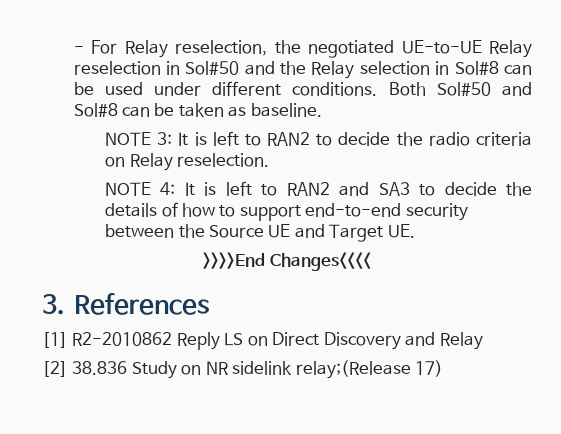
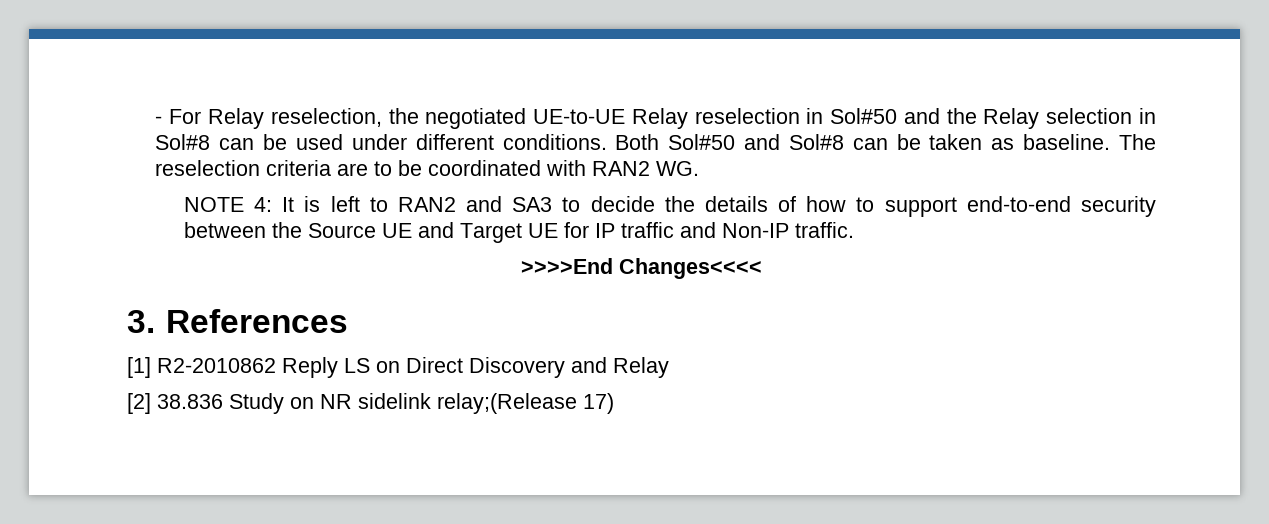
[105,131,532,146] [105,153,269,171] // NOTE 3: It is left to RAN2 to decide the radio criteria on Relay reselection. -> [1118,134,1156,150] [155,160,700,176] The reselection criteria are to be coordinated with RAN2 WG.
[387,224,415,238] UE. -> [527,222,854,238] UE for IP traffic and Non-IP traffic.

